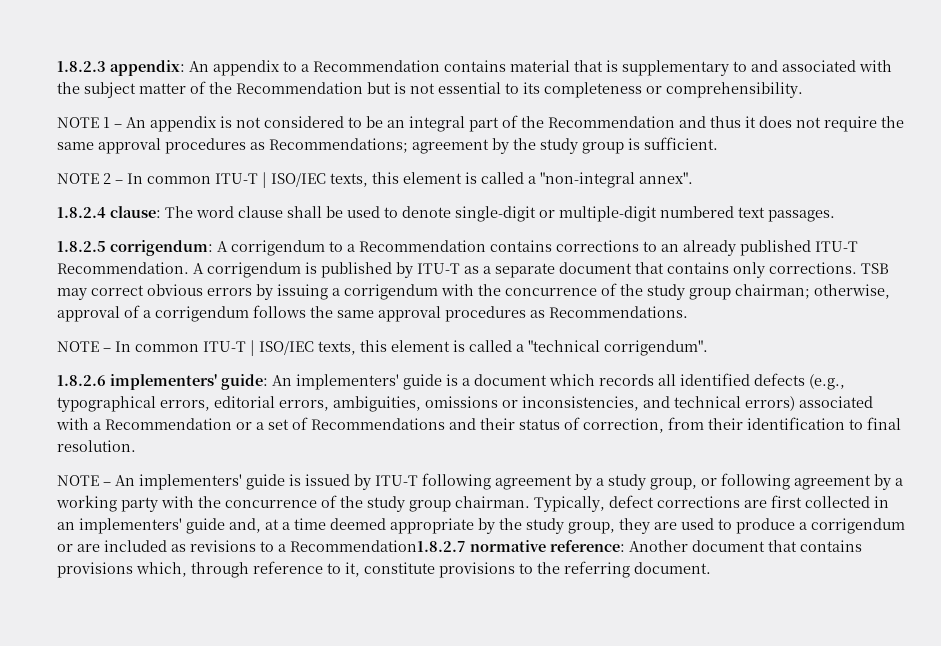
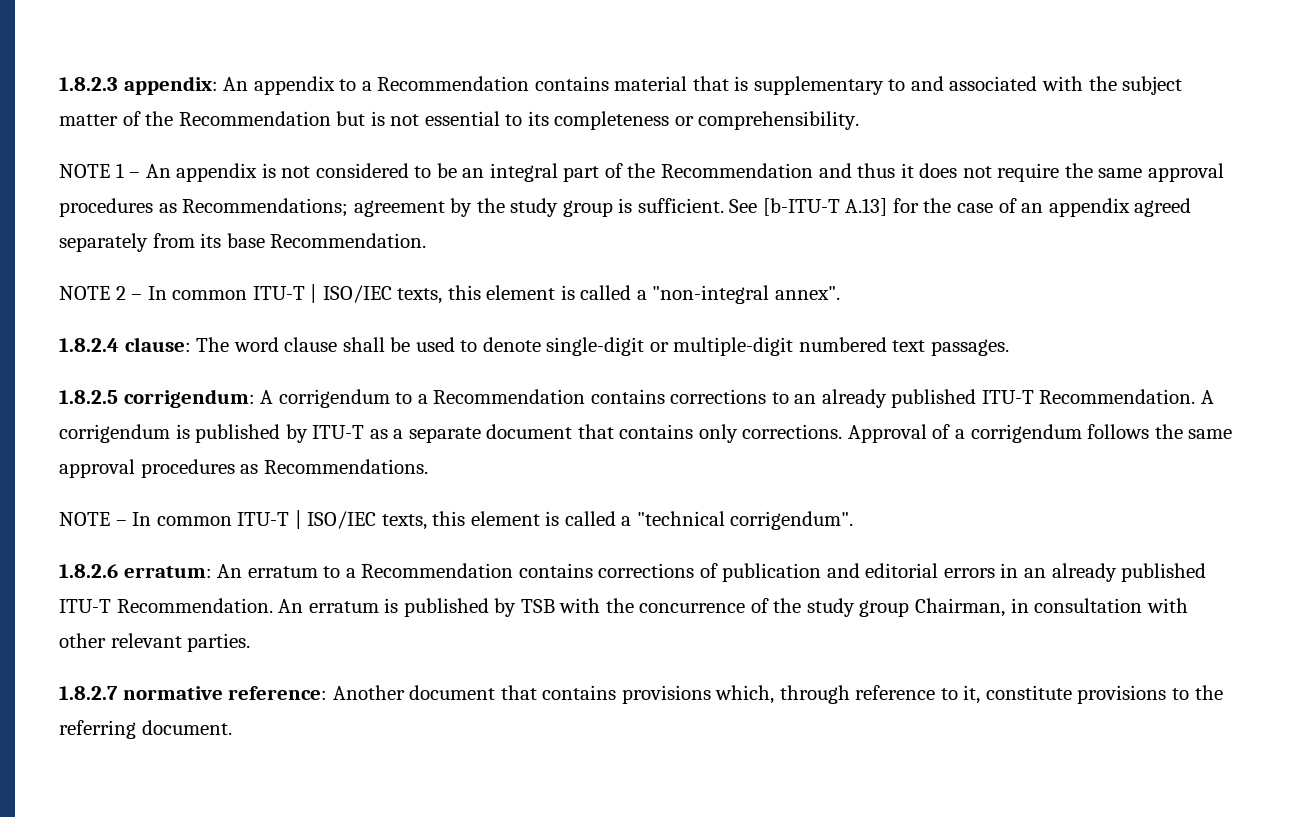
(718, 143) none -> [729,198,1192,217] [59,233,427,252] See [b-ITU-T A.13] for the case of an appendix agreed separately from its base Recommendation.
[861,263,889,274] [57,283,890,300] [57,306,120,322] TSB may correct obvious errors by issuing a corrigendum with the concurrence of the study group chairman; otherwise, approval -> [847,424,927,443] Approval
[110,373,845,390] [57,396,873,412] [56,417,901,433] [57,440,136,452] [57,473,903,490] [56,495,889,512] [57,518,905,534] [57,540,466,552] implementers' guide: An implementers' guide is a document which records all identified defects (e.g., typographical errors, editorial errors, ambiguities, omissions or inconsistencies, and technical errors) associated with a Recommendation or a set of Recommendations and their status of correction, from their identification to final resolution. // NOTE – An implementers' guide is issued by ITU-T following agreement by a study group, or following agreement by a working party with the concurrence of the study group chairman. Typically, defect corrections are first collected in an implementers' guide and, at a time deemed appropriate by the study group, they are used to produce a corrigendum or are included as revisions to a Recommendation1.8.2.7 -> [123,563,1207,582] [59,598,1188,617] [59,633,251,652] [59,686,118,700] erratum: An erratum to a Recommendation contains corrections of publication and editorial errors in an already published ITU-T Recommendation. An erratum is published by TSB with the concurrence of the study group Chairman, in consultation with other relevant parties. // 1.8.2.7

